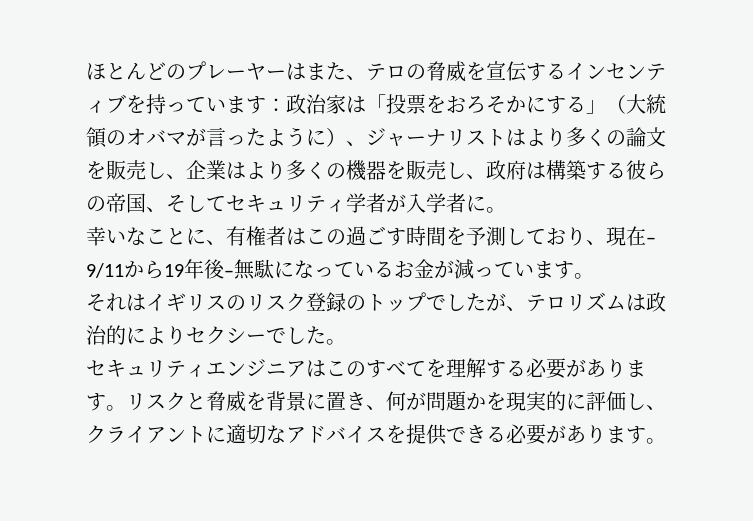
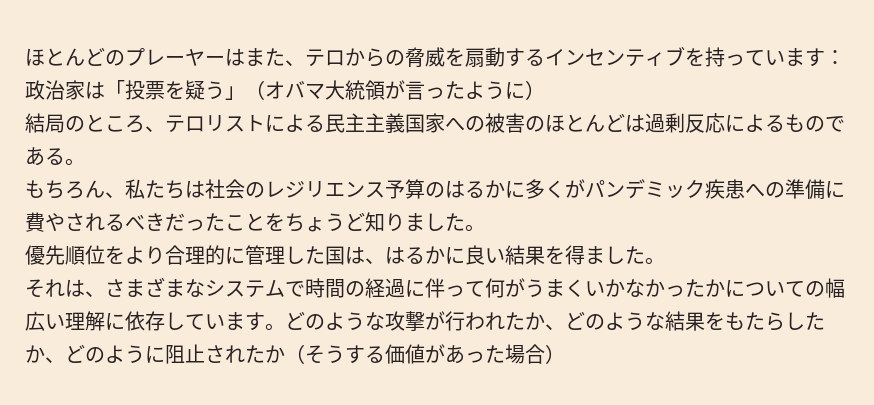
(406, 72) none -> [345,48,385,67] から
[486,61,527,82] 宣伝 -> [465,47,505,67] 扇動
[446,94,666,114] [86,127,666,148] [86,160,666,181] [86,193,506,213] [86,226,656,246] [86,259,594,280] [86,292,666,312] [86,325,346,345] [86,358,646,379] [86,391,666,412] [86,424,666,445] おろそかにする」（大統領のオバマが言ったように）、ジャーナリストはより多くの論文を販売し、企業はより多くの機器を販売し、政府は構築する彼らの帝国、そしてセキュリティ学者が入学者に。 // 幸いなことに、有権者はこの過ごす時間を予測しており、現在– 9/11から19年後–無駄になっているお金が減っています。 // それはイギリスのリスク登録のトップでしたが、テロリズムは政治的によりセクシーでした。 // セキュリティエンジニアはこのすべてを理解する必要があります。リスクと脅威を背景に置き、何が問題かを現実的に評価し、クライアントに適切なアドバイスを提供できる必要があります。 -> [185,80,545,100] [25,113,845,133] [25,147,85,166] [25,179,845,200] [25,212,485,232] [25,245,665,265] [25,277,845,298] [25,311,825,331] [25,344,565,364] 疑う」（オバマ大統領が言ったように） // 結局のところ、テロリストによる民主主義国家への被害のほとんどは過剰反応によるものである。 // もちろん、私たちは社会のレジリエンス予算のはるかに多くがパンデミック疾患への準備に費やされるべきだったことをちょうど知りました。 // 優先順位をより合理的に管理した国は、はるかに良い結果を得ました。 // それは、さまざまなシステムで時間の経過に伴って何がうまくいかなかったかについての幅広い理解に依存しています。どのような攻撃が行われたか、どのような結果をもたらしたか、どのように阻止されたか（そうする価値があった場合）

